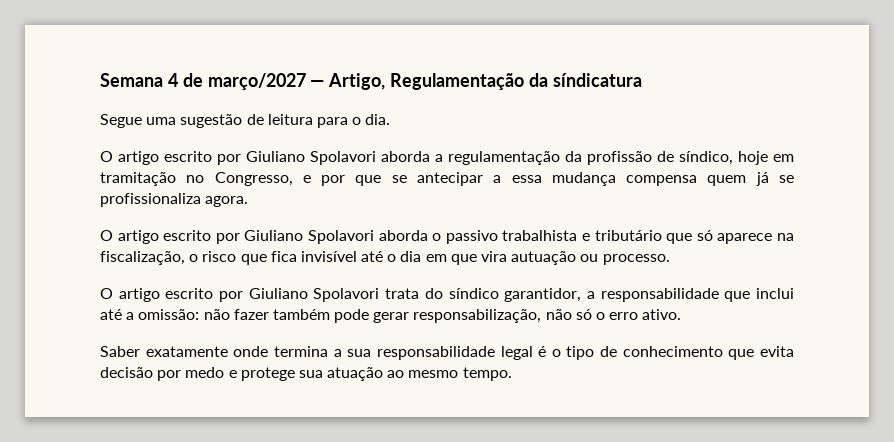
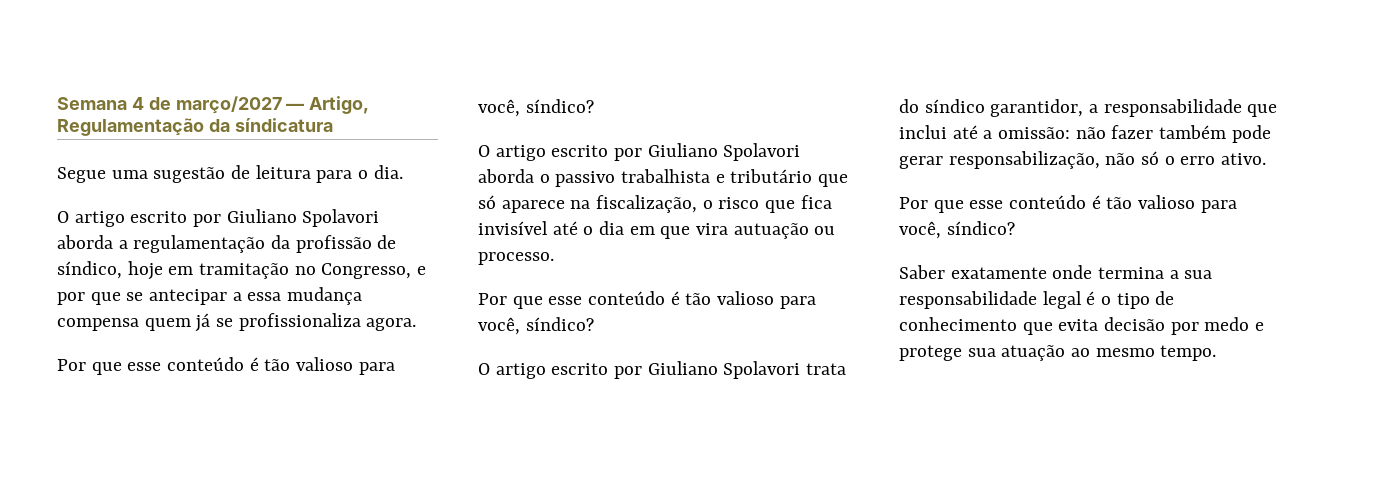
(249, 201) none -> [57,357,395,375] [478,99,594,117] // Por que esse conteúdo é tão valioso para você, síndico?
(670, 259) none -> [478,291,816,309] [478,317,594,335] // Por que esse conteúdo é tão valioso para você, síndico?
(682, 314) none -> [899,195,1237,213] [899,221,1015,239] // Por que esse conteúdo é tão valioso para você, síndico?

